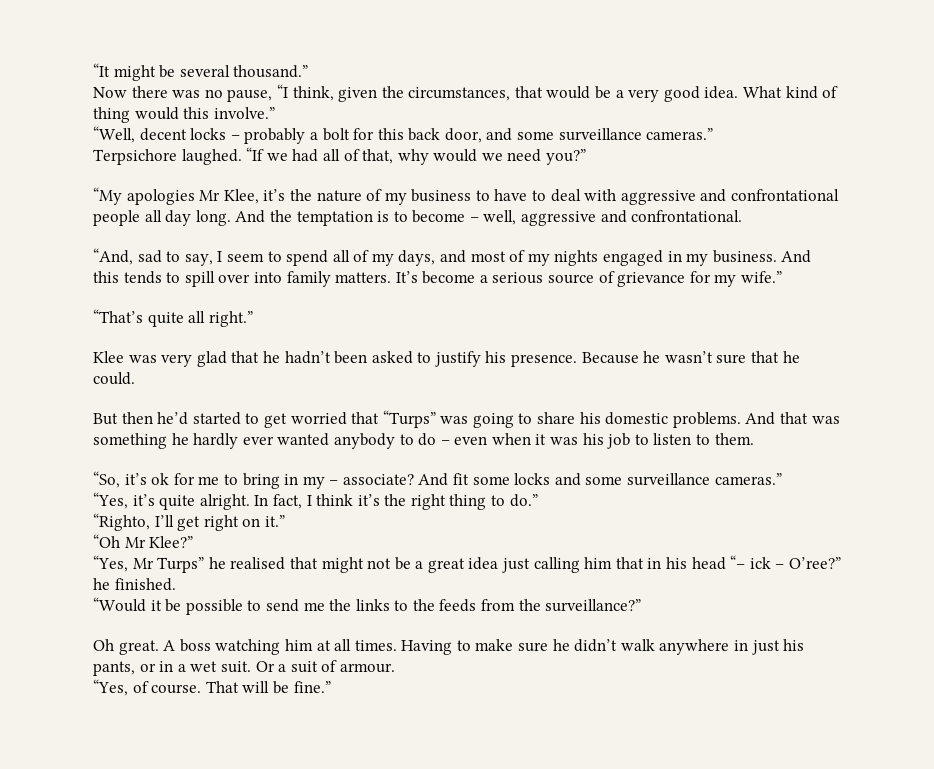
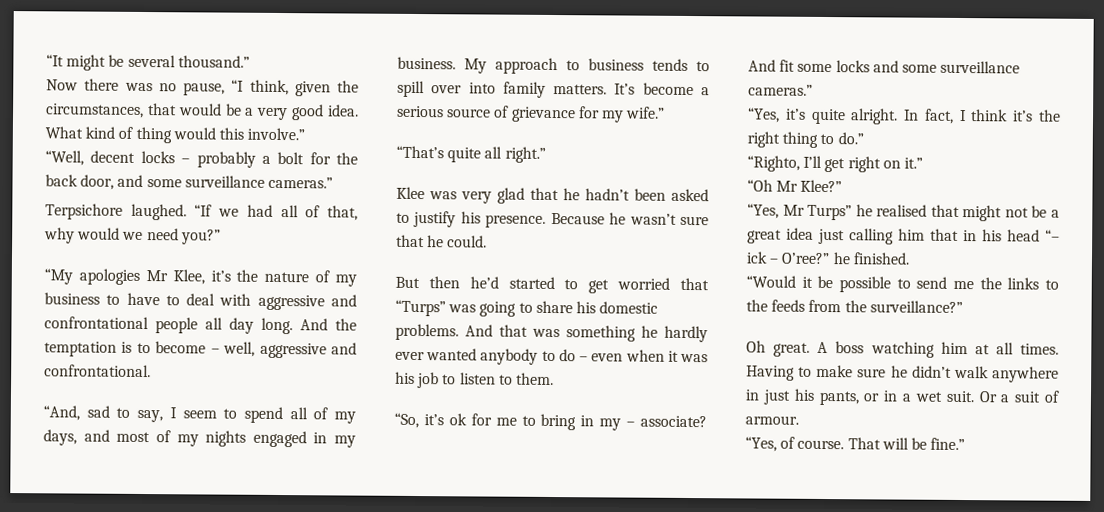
[377,128,404,140] this -> [336,152,358,165] the
[781,250,812,263] [93,271,119,283] And this -> [464,57,644,75] My approach to business

